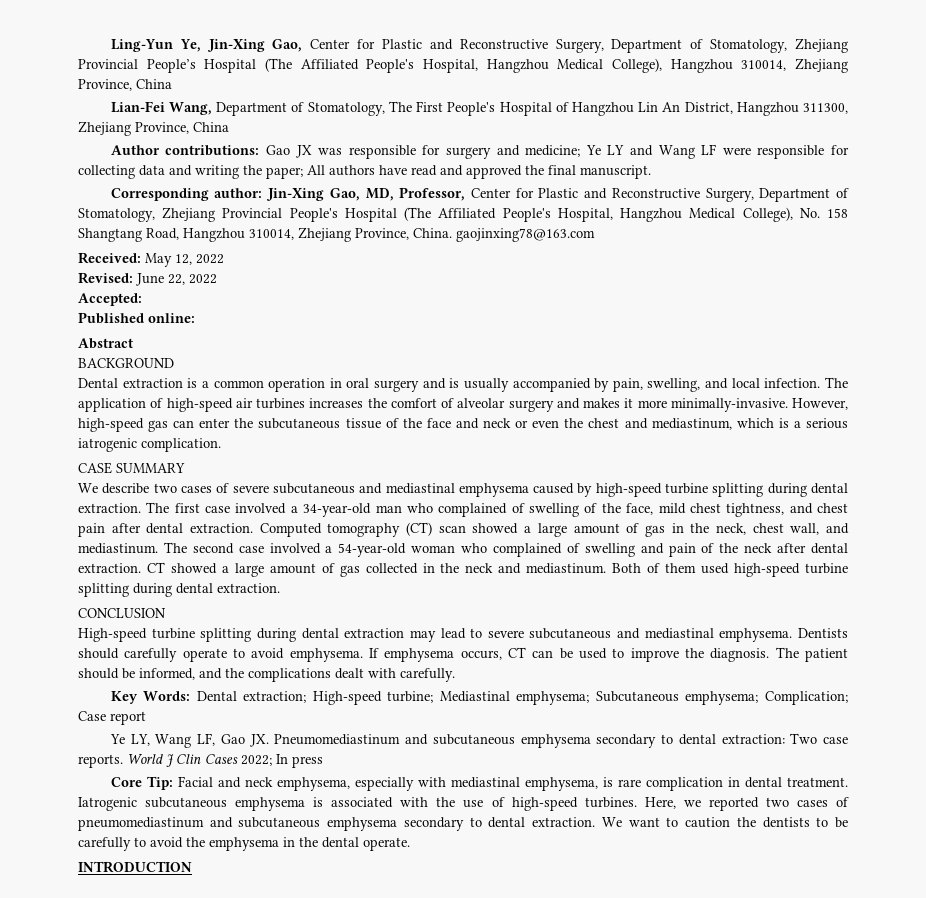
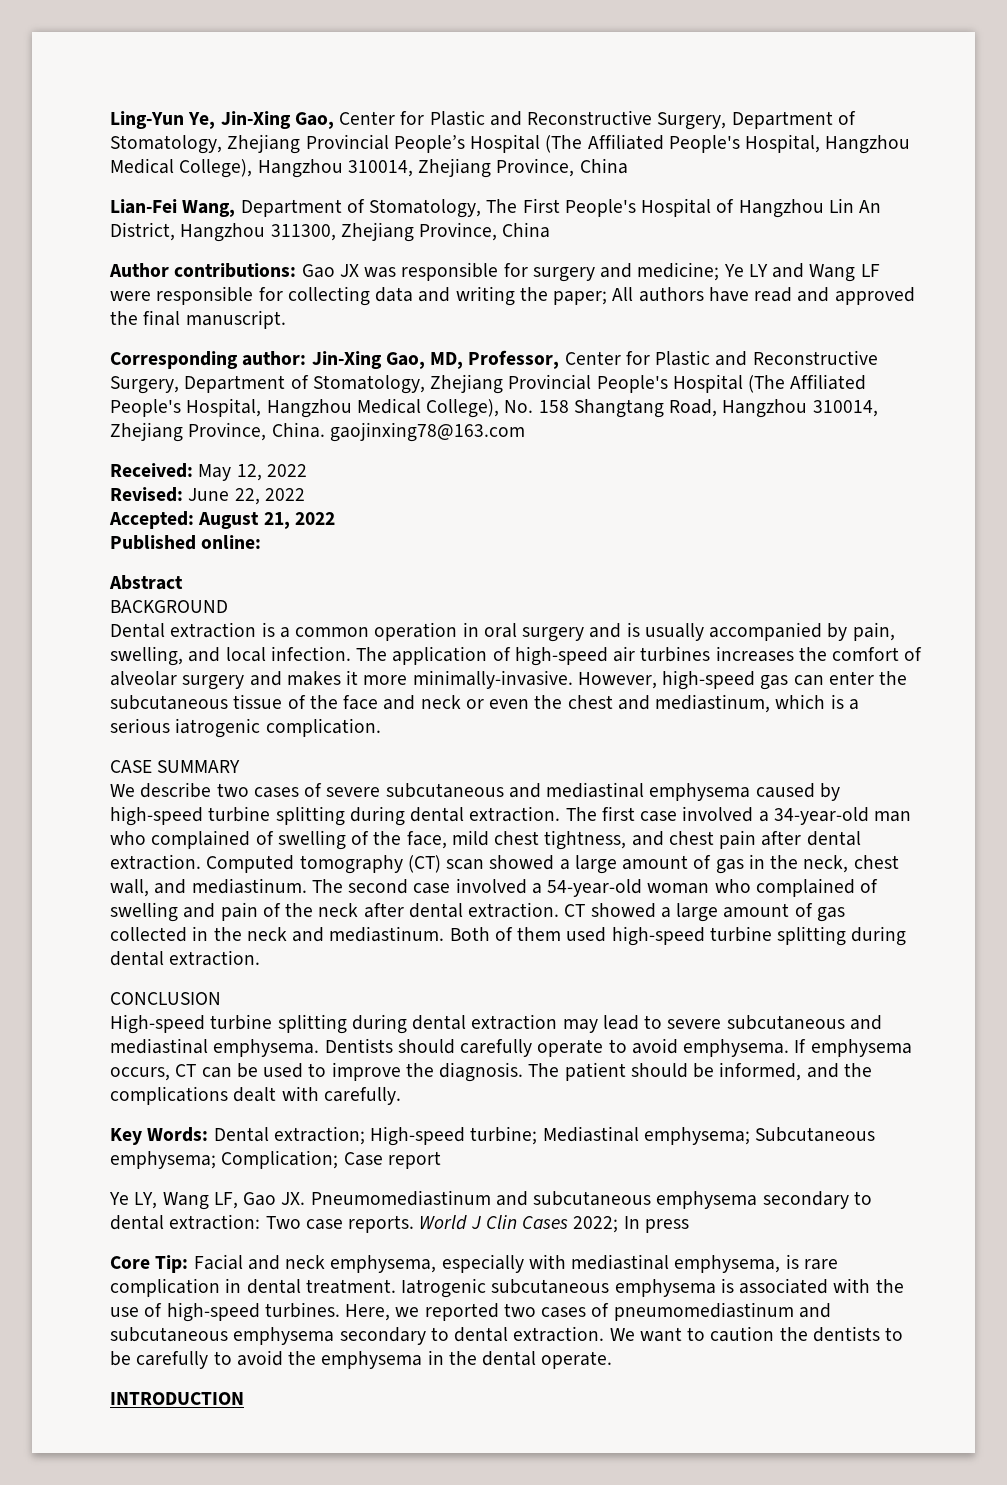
(142, 299) none -> [198,512,335,529] August 21, 2022

